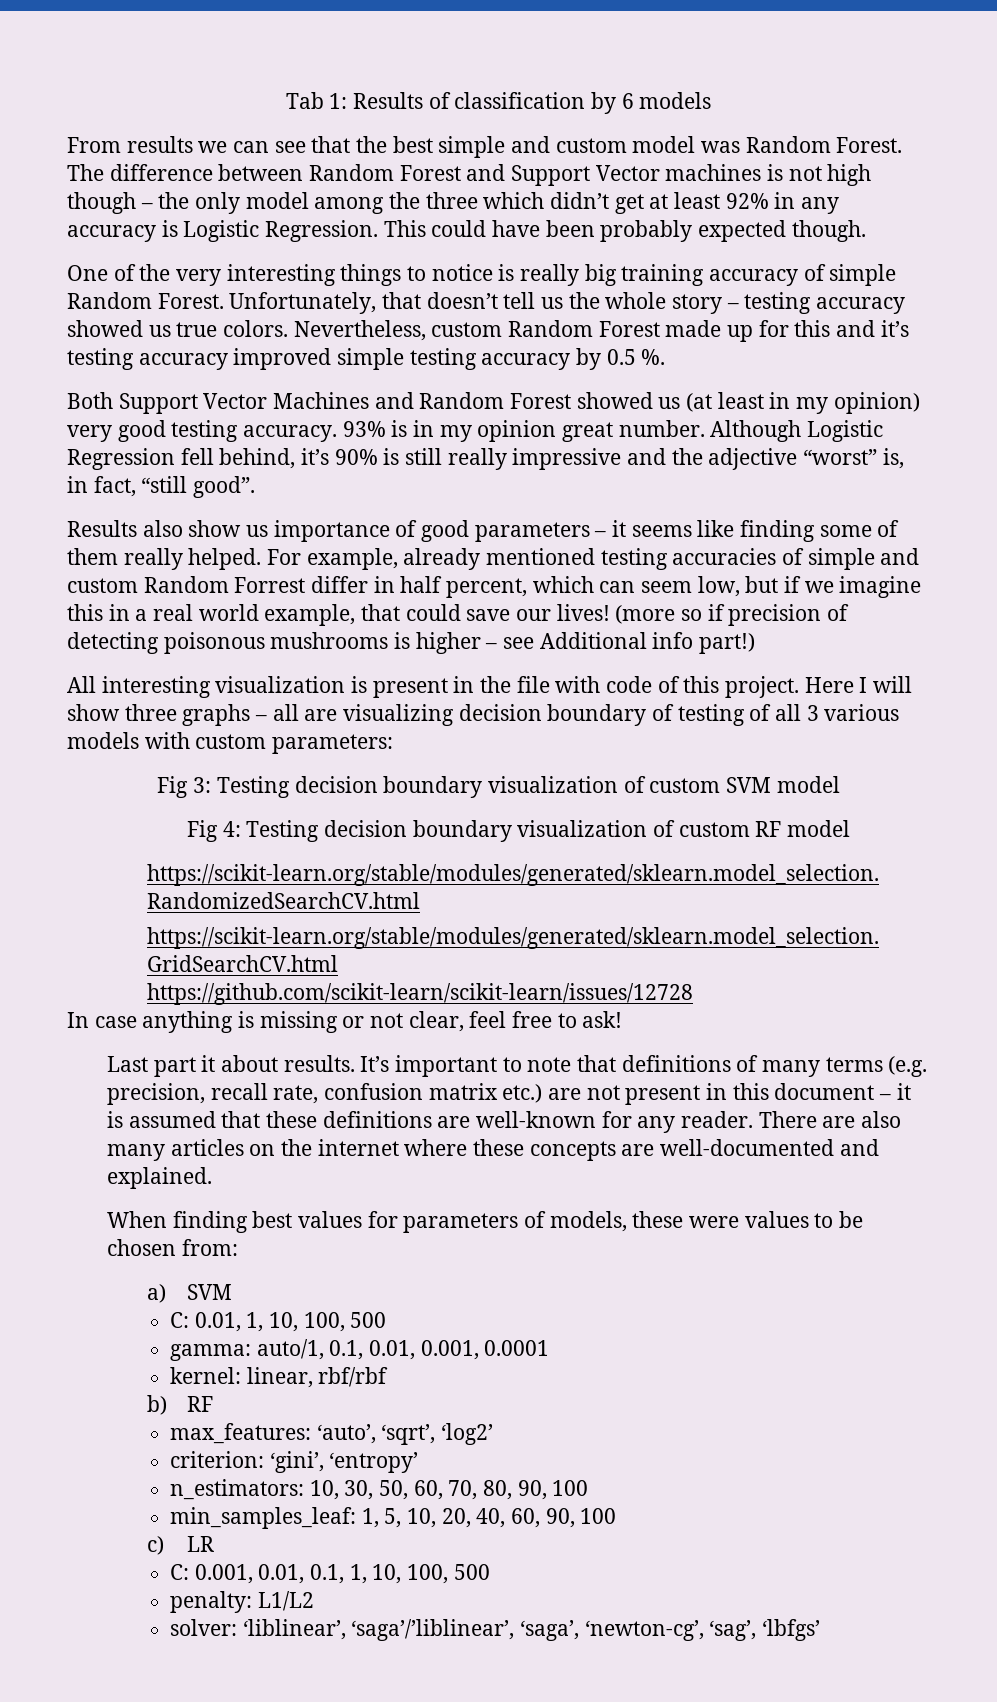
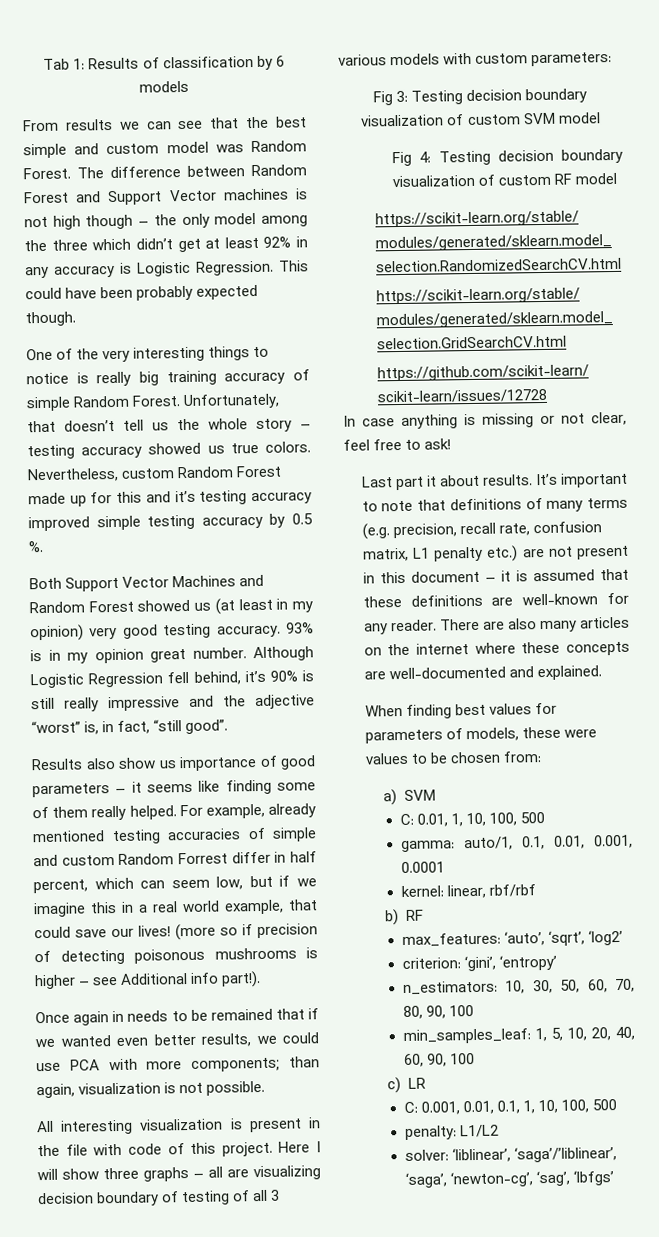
[699,633,756,654] part!) -> [221,970,262,988] [35,1008,319,1026] [35,1032,319,1048] [36,1056,320,1072] [36,1080,266,1099] part!). // Once again in needs to be remained that if we wanted even better results, we could use PCA with more components; than again, visualization is not possible.
[428,1083,498,1100] matrix -> [362,546,484,562] matrix, L1 penalty

